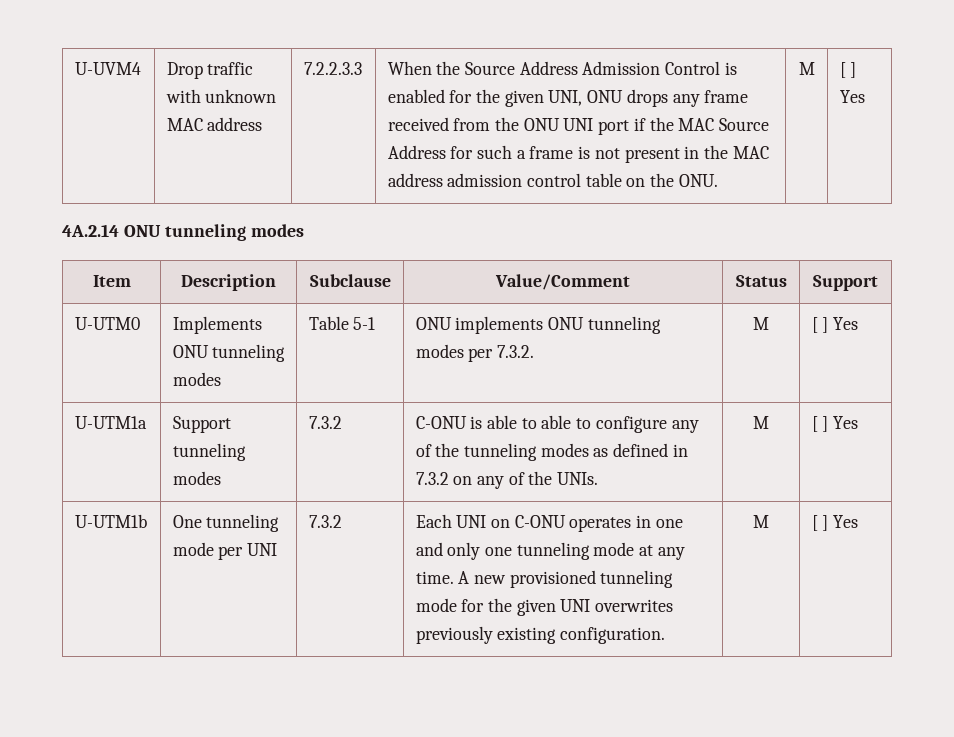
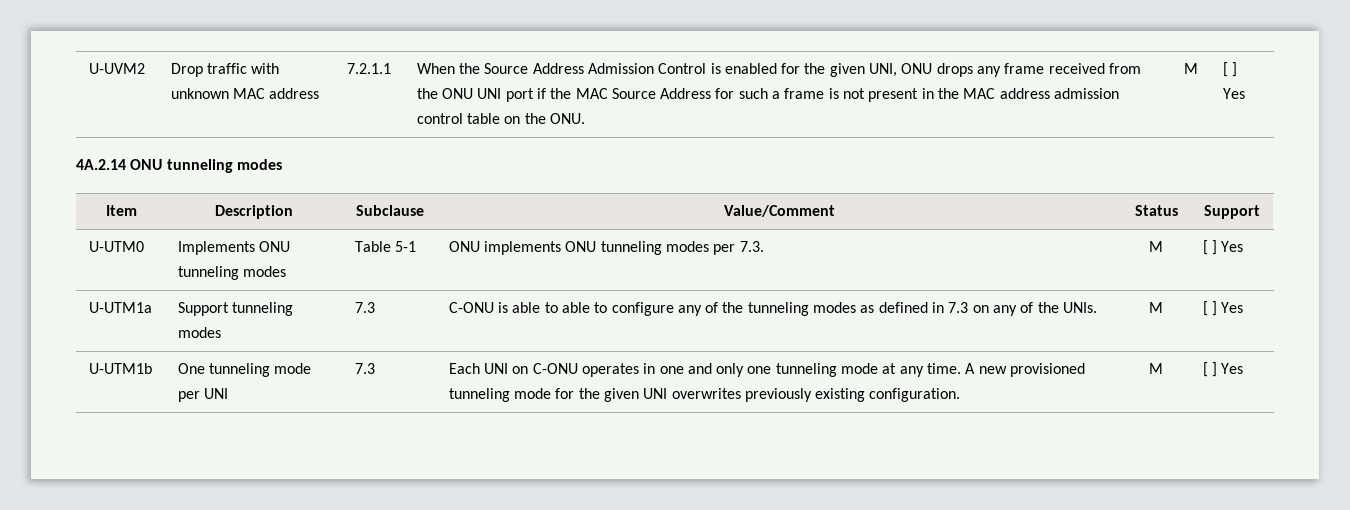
[74,62,141,75] U-UVM4 -> [88,63,145,74] U-UVM2
[303,62,362,75] 7.2.2.3.3 -> [346,63,391,74] 7.2.1.1
[497,345,535,358] 7.3.2. -> [739,241,764,252] 7.3.
[308,416,342,429] 7.3.2 -> [354,302,375,313] 7.3
[415,472,449,485] 7.3.2 -> [948,302,969,313] 7.3
[308,515,342,528] 7.3.2 -> [354,363,375,374] 7.3

